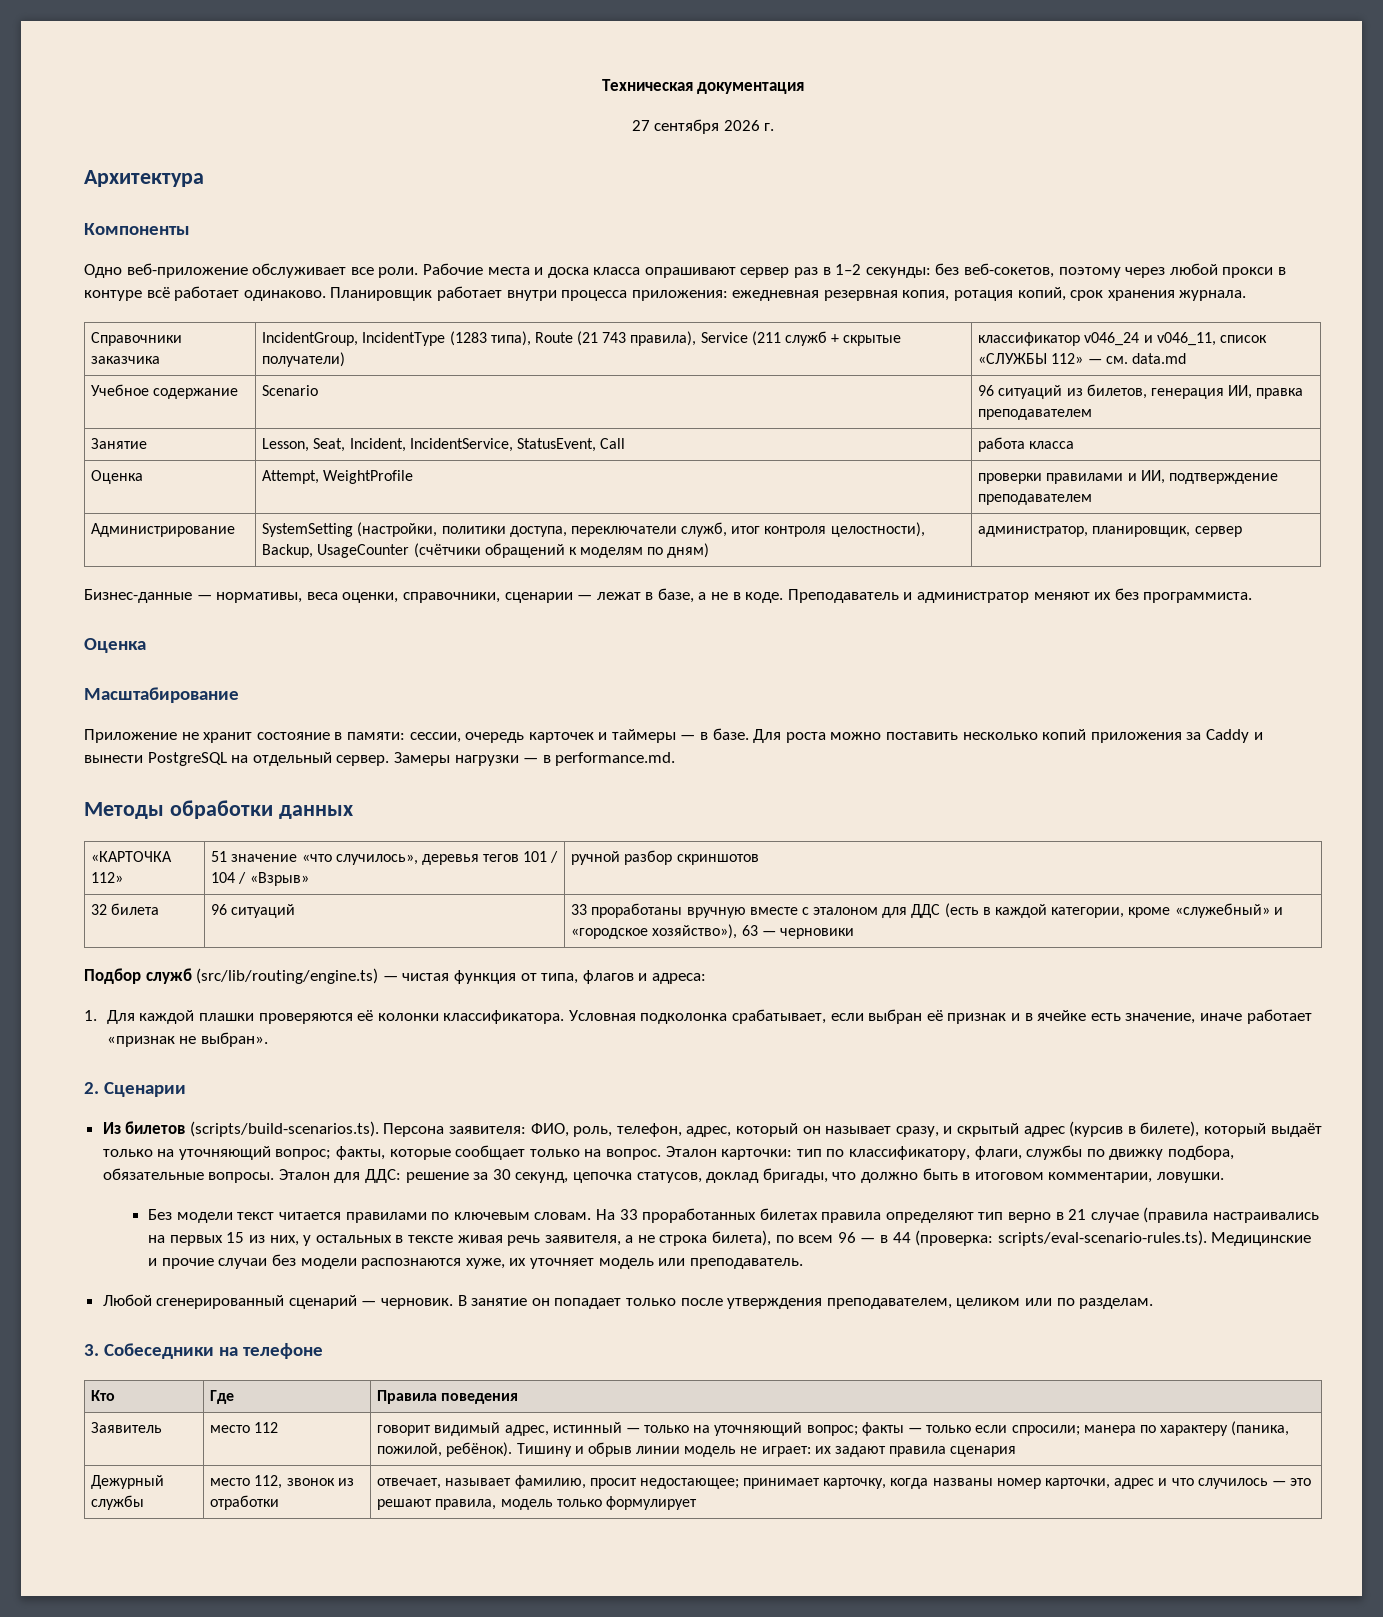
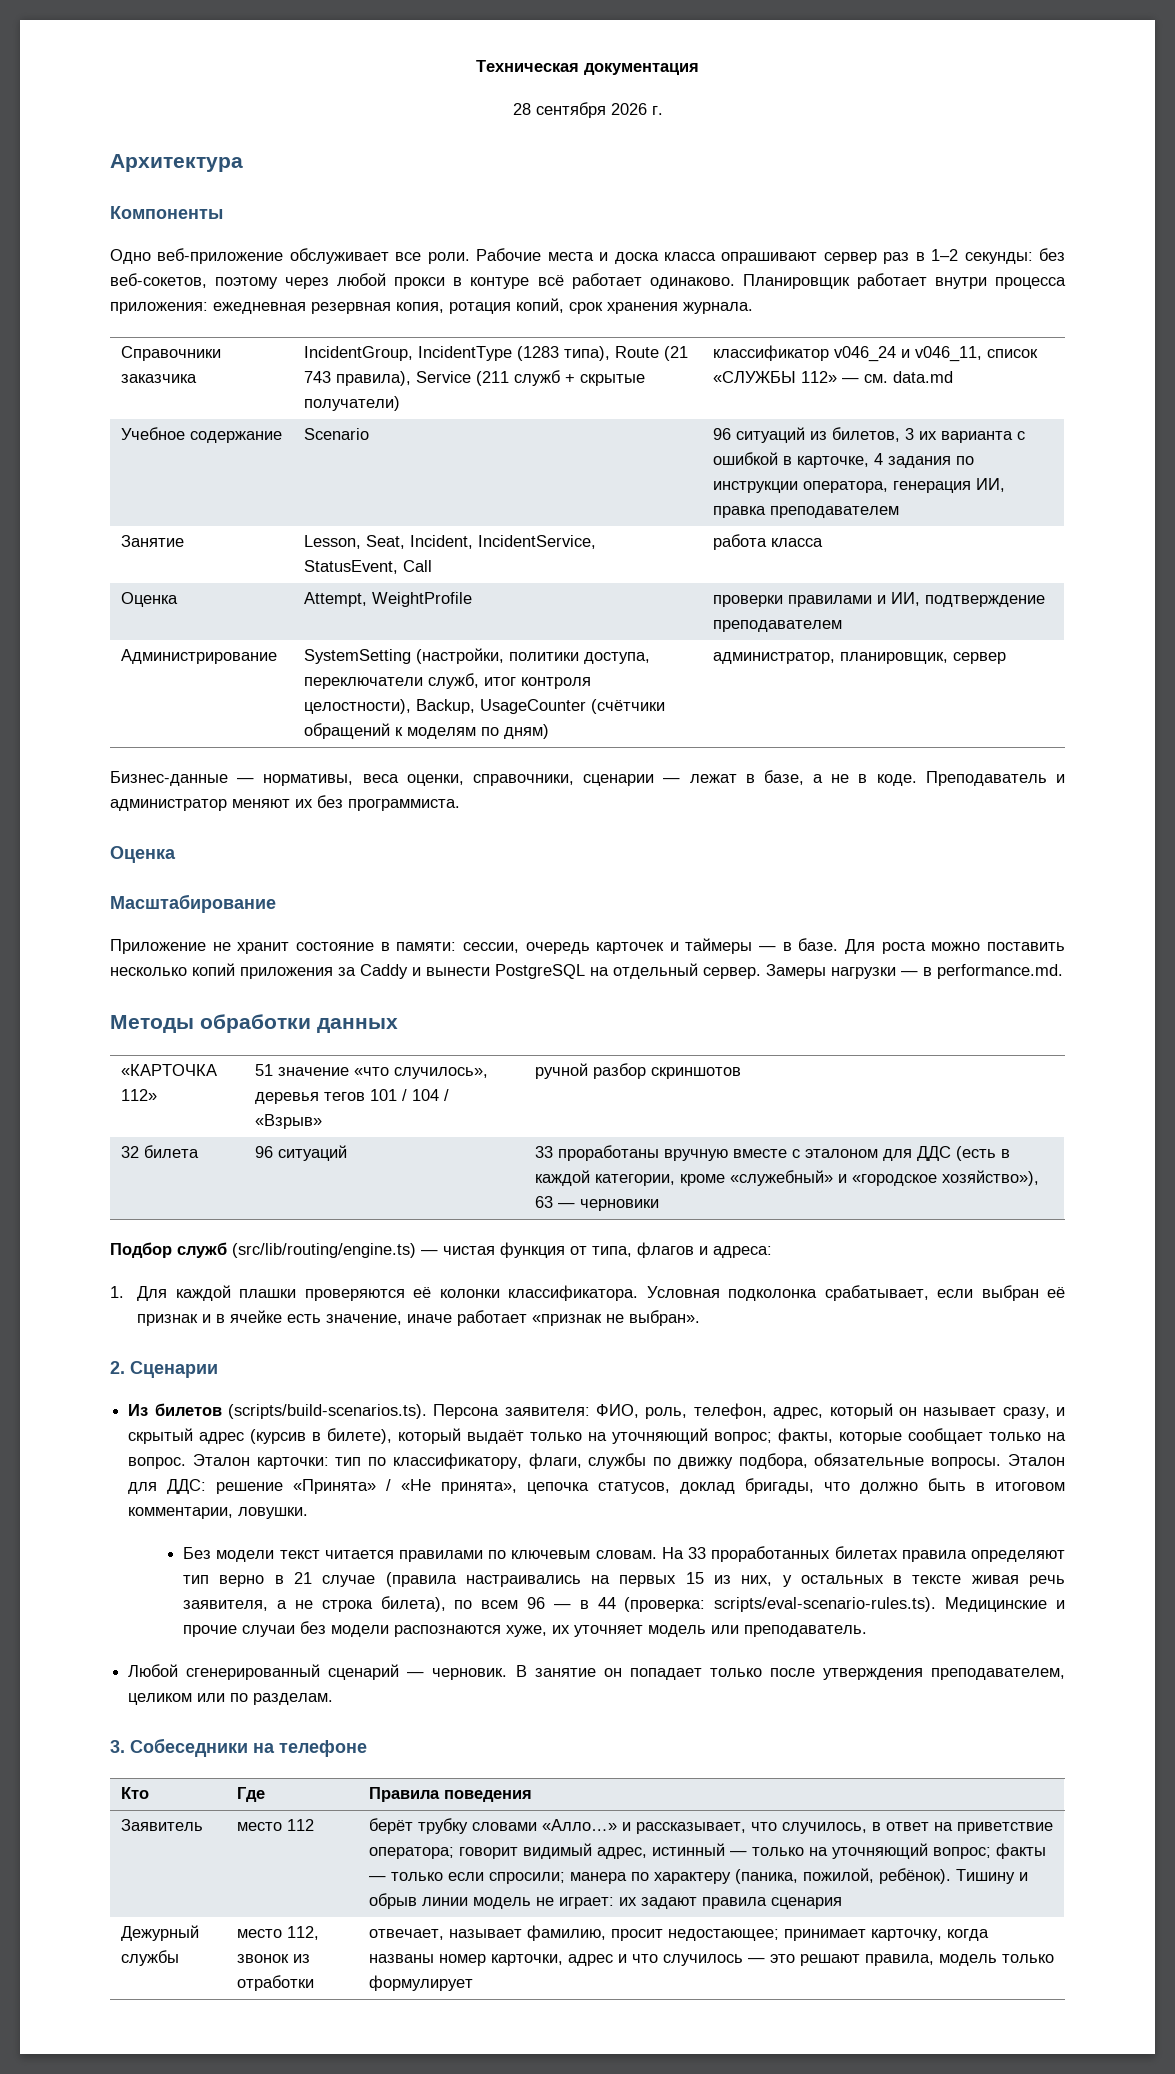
[631,120,650,131] 27 -> [512,103,531,115] 28
(1147, 391) none -> [904,428,1025,443] [712,452,974,468] [712,481,888,493] 3 их варианта с ошибкой в карточке, 4 задания по инструкции оператора,
[473,1169,569,1183] за 30 секунд, -> [293,1479,518,1494] «Принята» / «Не принята»,
(279, 1427) none -> [368,1818,1053,1834] [368,1847,454,1859] берёт трубку словами «Алло…» и рассказывает, что случилось, в ответ на приветствие оператора;

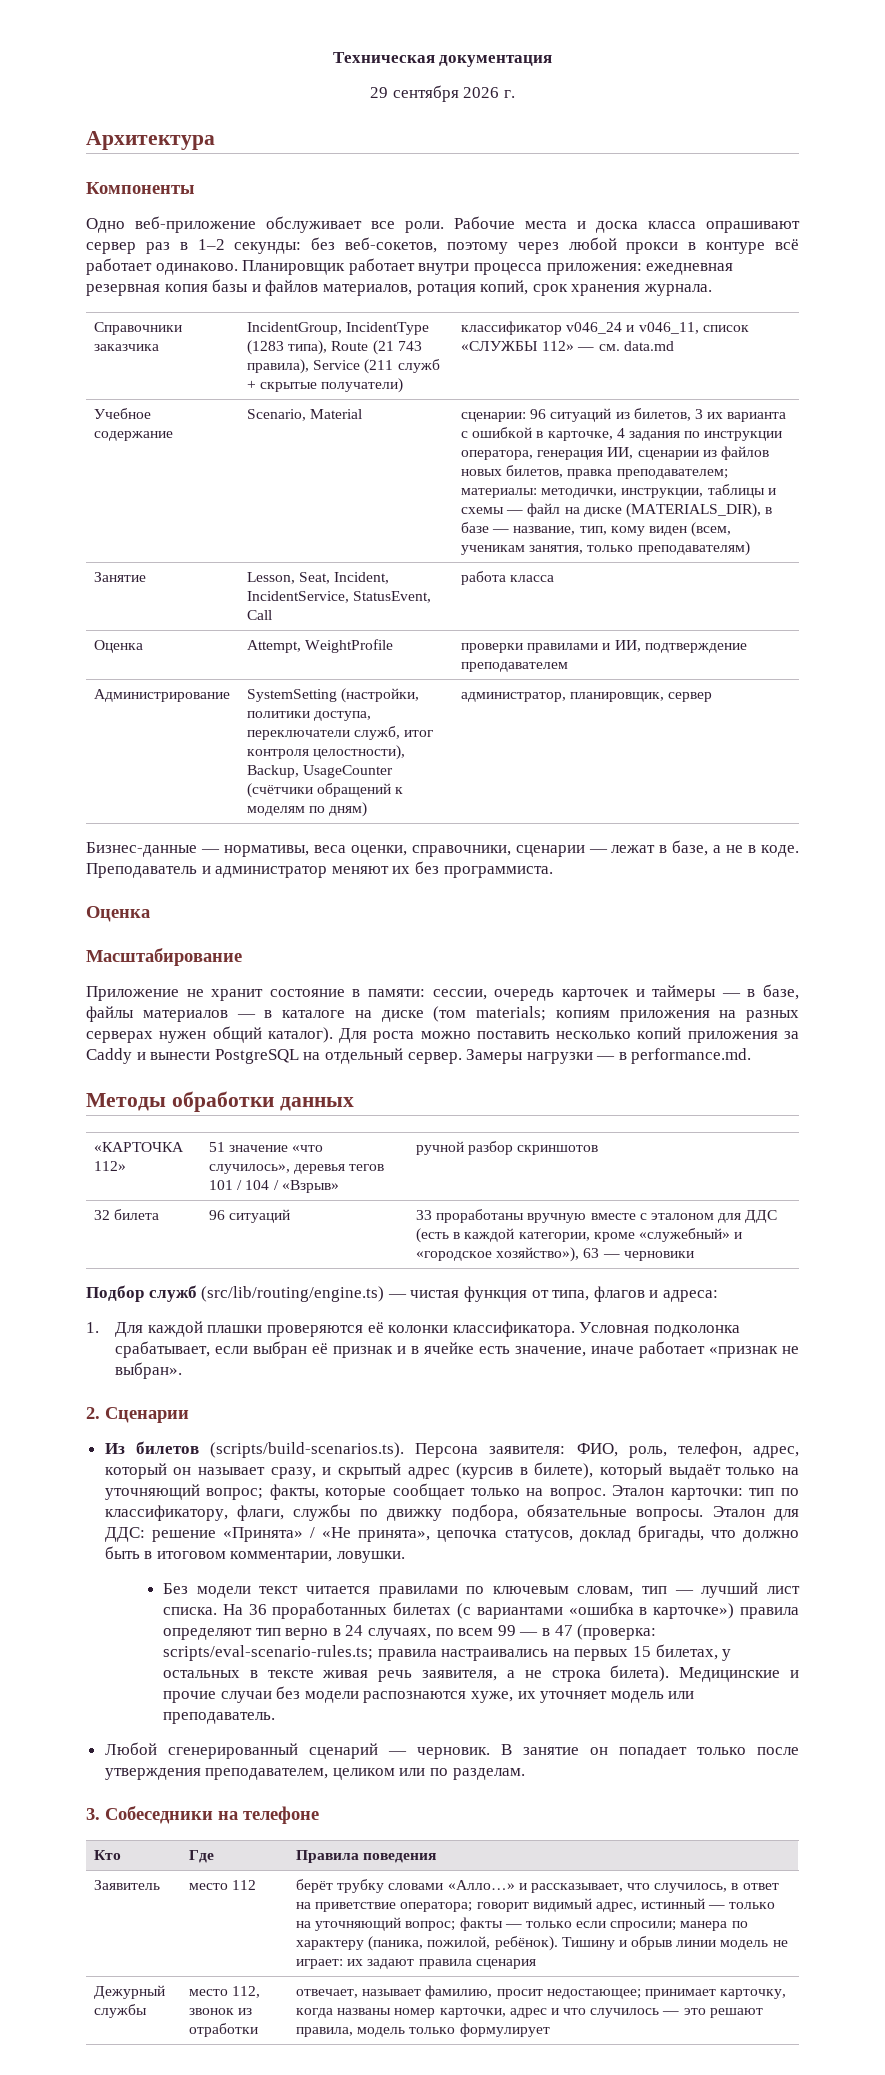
[512,103,531,115] 28 -> [370,87,389,98] 29
[396,302,444,313] копия, -> [164,279,412,296] копия базы и файлов материалов,
[303,428,369,440] Scenario | -> [246,409,363,421] [460,412,526,422] Scenario, Material | сценарии:
[712,506,899,518] правка преподавателем -> [637,446,769,460] [460,465,728,479] [460,484,776,498] [460,503,773,518] [460,522,732,537] [460,541,750,556] сценарии из файлов новых билетов, правка преподавателем; материалы: методички, инструкции, таблицы и схемы — файл на диске (MATERIALS_DIR), в базе — название, тип, кому виден (всем, ученикам занятия, только преподавателям)
[798,938,839,951] базе. -> [762,984,799,1000] [86,1006,799,1022] [86,1026,333,1043] базе, файлы материалов — в каталоге на диске (том materials; копиям приложения на разных серверах нужен общий каталог).
[595,1546,898,1562] словам. На 33 проработанных билетах -> [577,1582,800,1598] [163,1602,735,1619] словам, тип — лучший лист списка. На 36 проработанных билетах (с вариантами «ошибка в карточке»)
[293,1572,457,1587] 21 случае (правила -> [345,1624,657,1640] [163,1645,437,1661] 24 случаях, по всем 99 — в 47 (проверка: scripts/eval-scenario-rules.ts; правила
[713,1575,773,1586] из них, -> [655,1644,718,1660] билетах,
[380,1596,937,1612] билета), по всем 96 — в 44 (проверка: scripts/eval-scenario-rules.ts). -> [610,1665,670,1682] билета).

